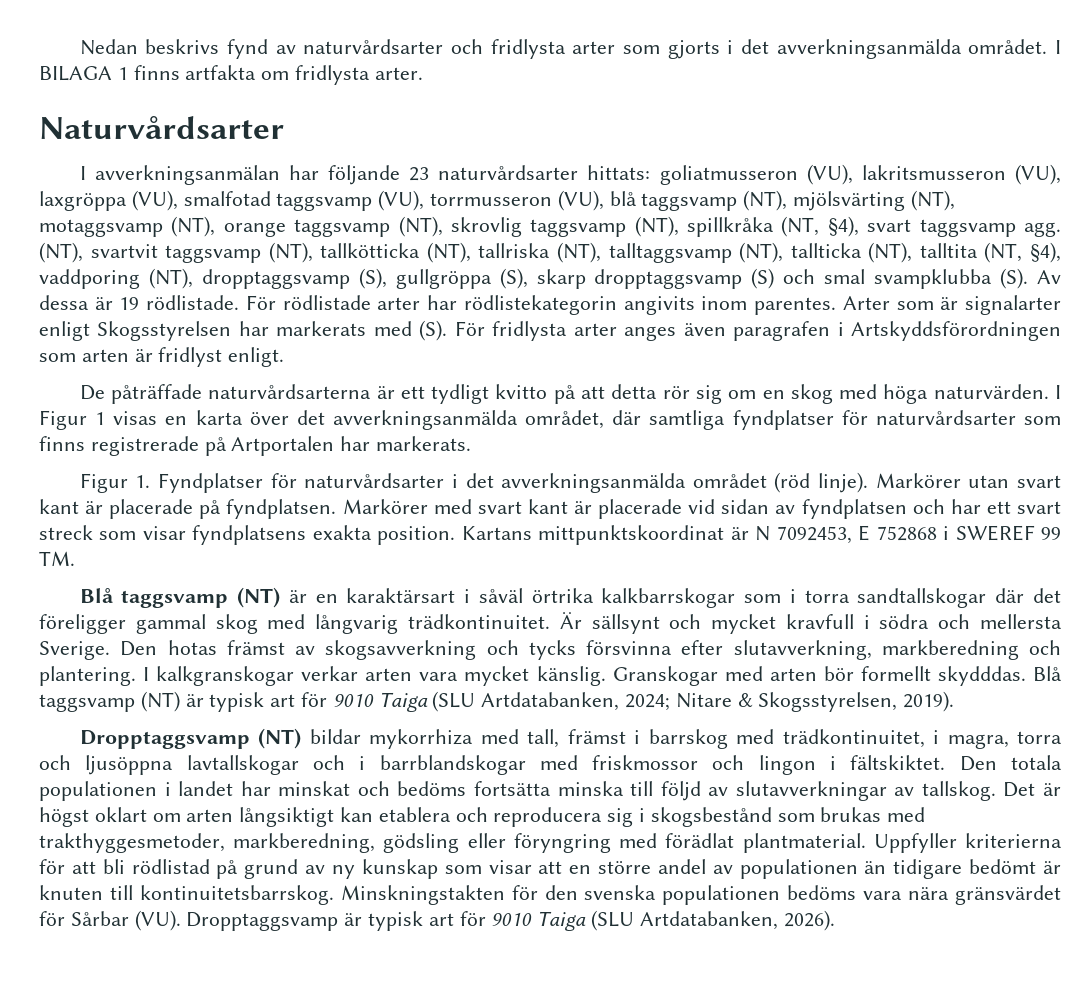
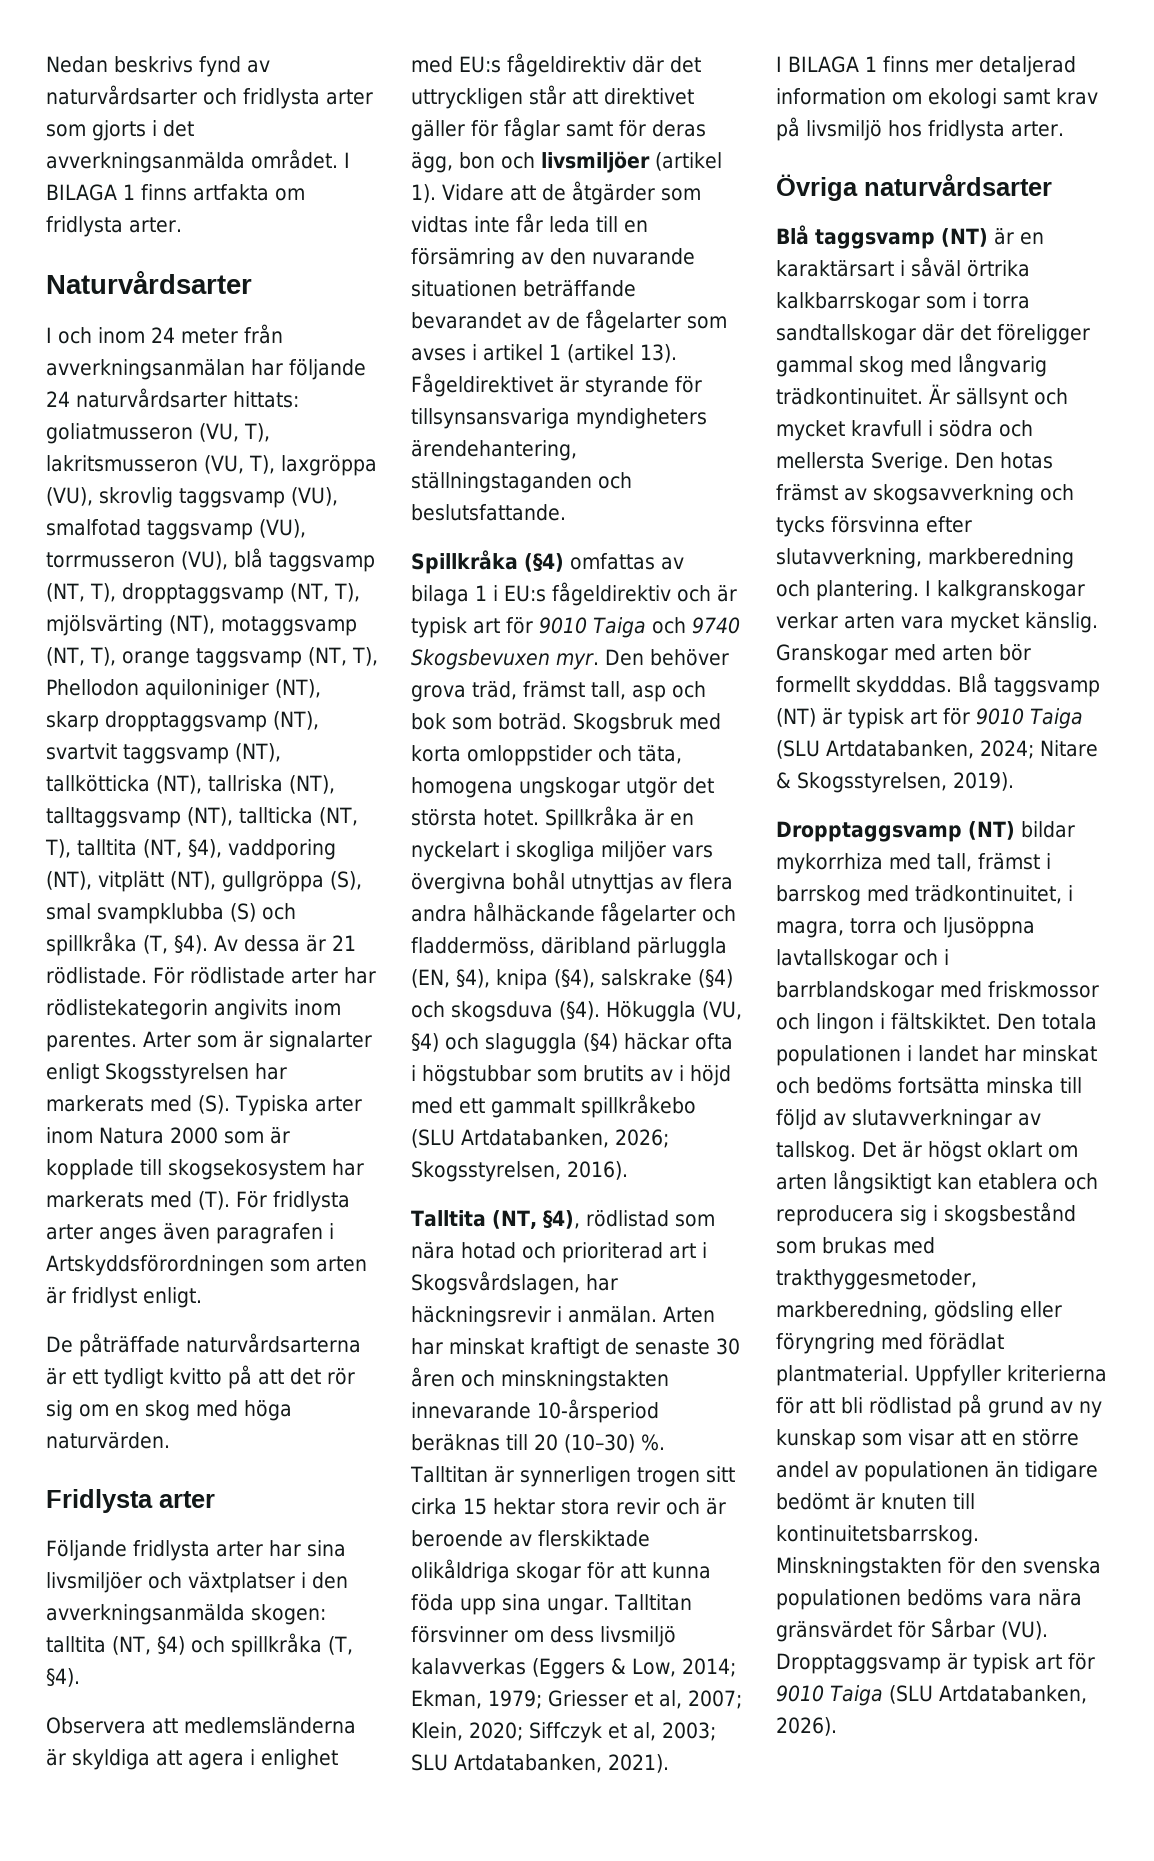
(86, 173) none -> [58,324,283,344] och inom 24 meter från
[409,167,430,181] 23 -> [46,391,70,407] 24
[806,164,1062,185] [39,191,127,211] (VU), lakritsmusseron (VU), laxgröppa -> [199,423,270,442] [46,455,377,476] [46,487,285,508] (VU, T), lakritsmusseron (VU, T), laxgröppa (VU), skrovlig taggsvamp
[743,190,955,211] [39,216,1061,237] (NT), mjölsvärting (NT), motaggsvamp (NT), orange taggsvamp (NT), skrovlig taggsvamp (NT), spillkråka (NT, §4), svart taggsvamp agg. -> [46,583,360,604] [46,615,357,636] [46,647,378,668] [46,679,321,700] [46,711,267,732] (NT, T), dropptaggsvamp (NT, T), mjölsvärting (NT), motaggsvamp (NT, T), orange taggsvamp (NT, T), Phellodon aquiloniniger (NT), skarp dropptaggsvamp
[868,242,913,263] (NT), -> [319,807,358,826] [45,839,71,858] (NT, T),
[201,268,1029,289] dropptaggsvamp (S), gullgröppa (S), skarp dropptaggsvamp (S) och smal svampklubba (S). -> [98,871,362,892] [46,903,296,924] [46,932,208,956] vitplätt (NT), gullgröppa (S), smal svampklubba (S) och spillkråka (T, §4).
[119,297,140,310] 19 -> [331,935,356,951] 21
(448, 330) none -> [234,1095,362,1116] [46,1127,290,1144] [46,1159,364,1180] [46,1191,230,1210] Typiska arter inom Natura 2000 som är kopplade till skogsekosystem har markerats med (T).
[611,384,658,399] detta -> [290,1368,321,1385] det
[1055,385,1061,399] [39,410,1061,430] [39,436,472,456] [79,472,1061,493] [39,499,1061,519] [39,525,1061,545] [39,551,75,566] I Figur 1 visas en karta över det avverkningsanmälda området, där samtliga fyndplatser för naturvårdsarter som finns registrerade på Artportalen har markerats. // Figur 1. Fyndplatser för naturvårdsarter i det avverkningsanmälda området (röd linje). Markörer utan svart kant är placerade på fyndplatsen. Markörer med svart kant är placerade vid sidan av fyndplatsen och har ett svart streck som visar fyndplatsens exakta position. Kartans mittpunktskoordinat är N 7092453, E 752868 i SWEREF 99 TM. -> [46,1489,215,1513] [46,1540,346,1561] [46,1572,348,1593] [46,1604,326,1625] [46,1633,353,1657] [46,1668,80,1687] [46,1717,356,1734] [46,1749,338,1770] [411,53,701,77] [411,85,694,109] [411,117,706,141] [411,151,722,173] [411,181,701,205] [411,213,648,233] [411,248,695,269] [411,280,636,297] [411,309,727,333] [411,344,677,363] [411,373,702,397] [411,408,707,429] [411,440,577,461] [411,472,632,493] [411,504,566,521] [411,550,684,574] [411,582,737,606] [411,617,740,638] [411,649,729,670] [411,681,706,702] [411,713,721,734] [411,745,682,766] [411,777,714,798] [411,806,694,830] [411,841,713,862] [411,870,733,894] [411,902,736,926] [411,937,727,958] [411,969,733,990] [411,1001,742,1022] [411,1033,733,1054] [411,1065,731,1086] [411,1094,696,1118] [411,1129,669,1148] [411,1161,628,1182] [411,1210,715,1229] [411,1242,707,1263] [411,1271,618,1295] [411,1306,715,1327] [411,1338,740,1359] [411,1367,669,1391] [411,1399,659,1423] [411,1434,665,1453] [410,1466,735,1487] [411,1498,726,1515] [411,1530,650,1547] [411,1559,711,1583] [411,1594,692,1615] [411,1626,676,1647] [411,1658,736,1679] [411,1690,742,1709] [411,1722,716,1743] [411,1754,669,1773] [776,56,1076,77] [776,88,1098,109] [776,117,1064,141] [776,174,1052,201] // Fridlysta arter // Följande fridlysta arter har sina livsmiljöer och växtplatser i den avverkningsanmälda skogen: talltita (NT, §4) och spillkråka (T, §4). // Observera att medlemsländerna är skyldiga att agera i enlighet med EU:s fågeldirektiv där det uttryckligen står att direktivet gäller för fåglar samt för deras ägg, bon och livsmiljöer (artikel 1). Vidare att de åtgärder som vidtas inte får leda till en försämring av den nuvarande situationen beträffande bevarandet av de fågelarter som avses i artikel 1 (artikel 13). Fågeldirektivet är styrande för tillsynsansvariga myndigheters ärendehantering, ställningstaganden och beslutsfattande. // Spillkråka (§4) omfattas av bilaga 1 i EU:s fågeldirektiv och är typisk art för 9010 Taiga och 9740 Skogsbevuxen myr. Den behöver grova träd, främst tall, asp och bok som boträd. Skogsbruk med korta omloppstider och täta, homogena ungskogar utgör det största hotet. Spillkråka är en nyckelart i skogliga miljöer vars övergivna bohål utnyttjas av flera andra hålhäckande fågelarter och fladdermöss, däribland pärluggla (EN, §4), knipa (§4), salskrake (§4) och skogsduva (§4). Hökuggla (VU, §4) och slaguggla (§4) häckar ofta i högstubbar som brutits av i höjd med ett gammalt spillkråkebo (SLU Artdatabanken, 2026; Skogsstyrelsen, 2016). // Talltita (NT, §4), rödlistad som nära hotad och prioriterad art i Skogsvårdslagen, har häckningsrevir i anmälan. Arten har minskat kraftigt de senaste 30 åren och minskningstakten innevarande 10-årsperiod beräknas till 20 (10–30) %. Talltitan är synnerligen trogen sitt cirka 15 hektar stora revir och är beroende av flerskiktade olikåldriga skogar för att kunna föda upp sina ungar. Talltitan försvinner om dess livsmiljö kalavverkas (Eggers & Low, 2014; Ekman, 1979; Griesser et al, 2007; Klein, 2020; Siffczyk et al, 2003; SLU Artdatabanken, 2021). // I BILAGA 1 finns mer detaljerad information om ekologi samt krav på livsmiljö hos fridlysta arter. // Övriga naturvårdsarter

